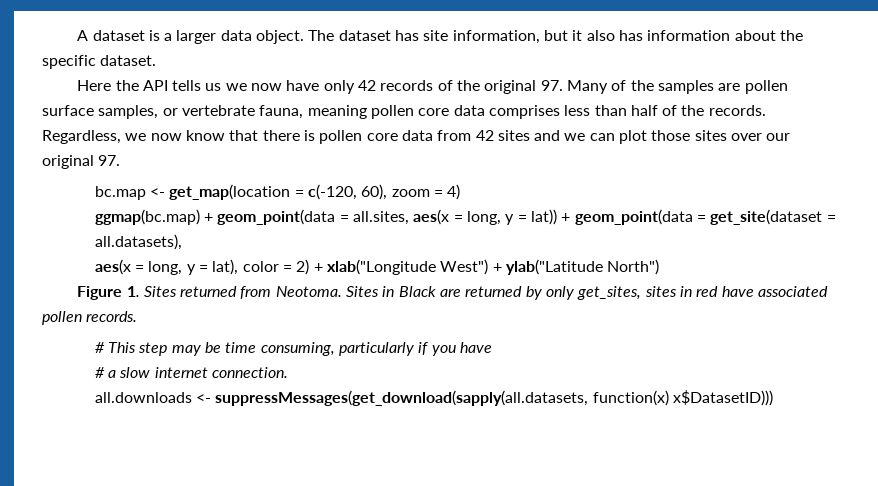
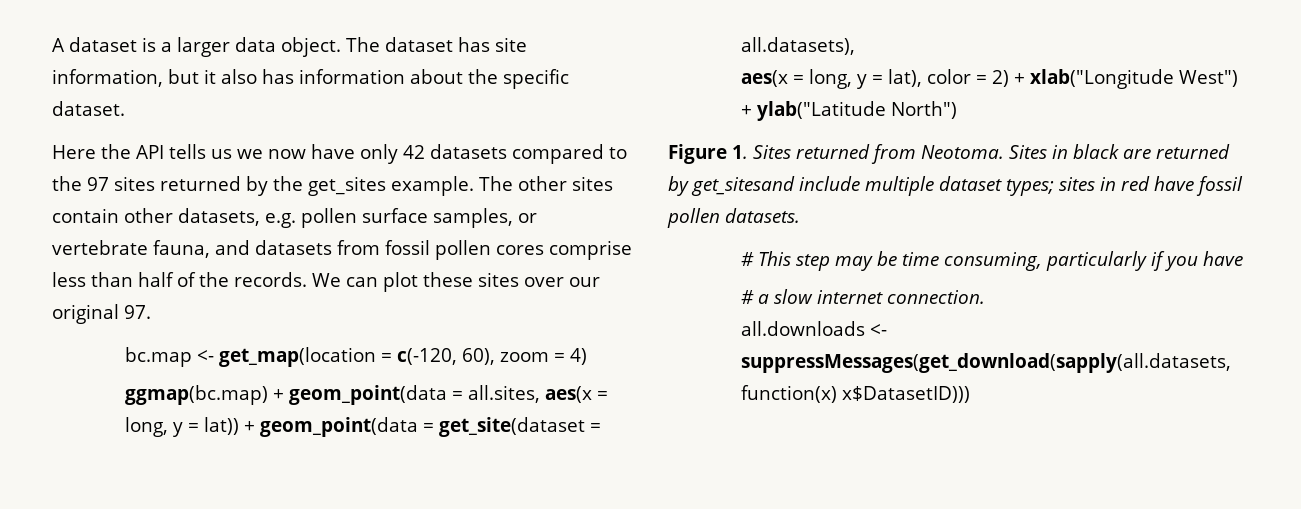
[380,80,741,94] records of the original 97. Many of the samples are -> [430,144,627,164] [52,176,613,196] [52,208,296,228] datasets compared to the 97 sites returned by the get_sites example. The other sites contain other datasets, e.g.
[307,105,560,119] meaning pollen core data comprises -> [215,240,632,260] and datasets from fossil pollen cores comprise
[42,130,586,144] Regardless, we now know that there is pollen core data from 42 sites and we -> [312,273,341,287] We
[651,130,691,141] those -> [423,272,473,287] these
[398,286,436,297] Black -> [1073,144,1119,159] black
[546,286,642,300] only get_sites, -> [691,176,1054,196] get_sitesand include multiple dataset types;
[757,286,828,297] [42,311,138,325] associated pollen records. -> [1196,176,1243,196] [667,208,800,228] fossil pollen datasets.

